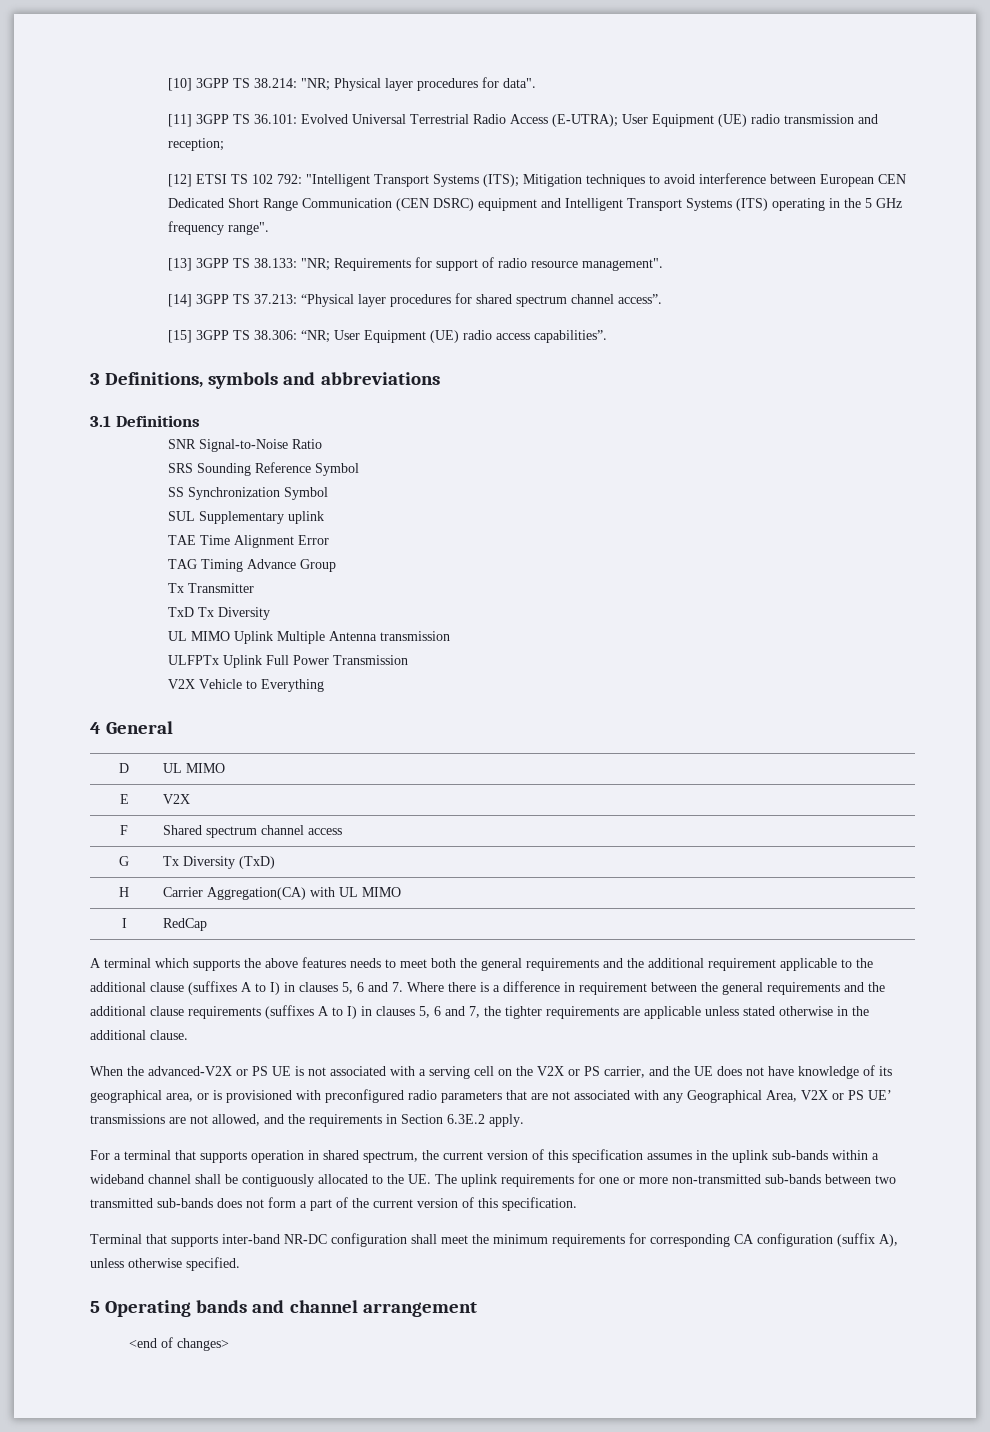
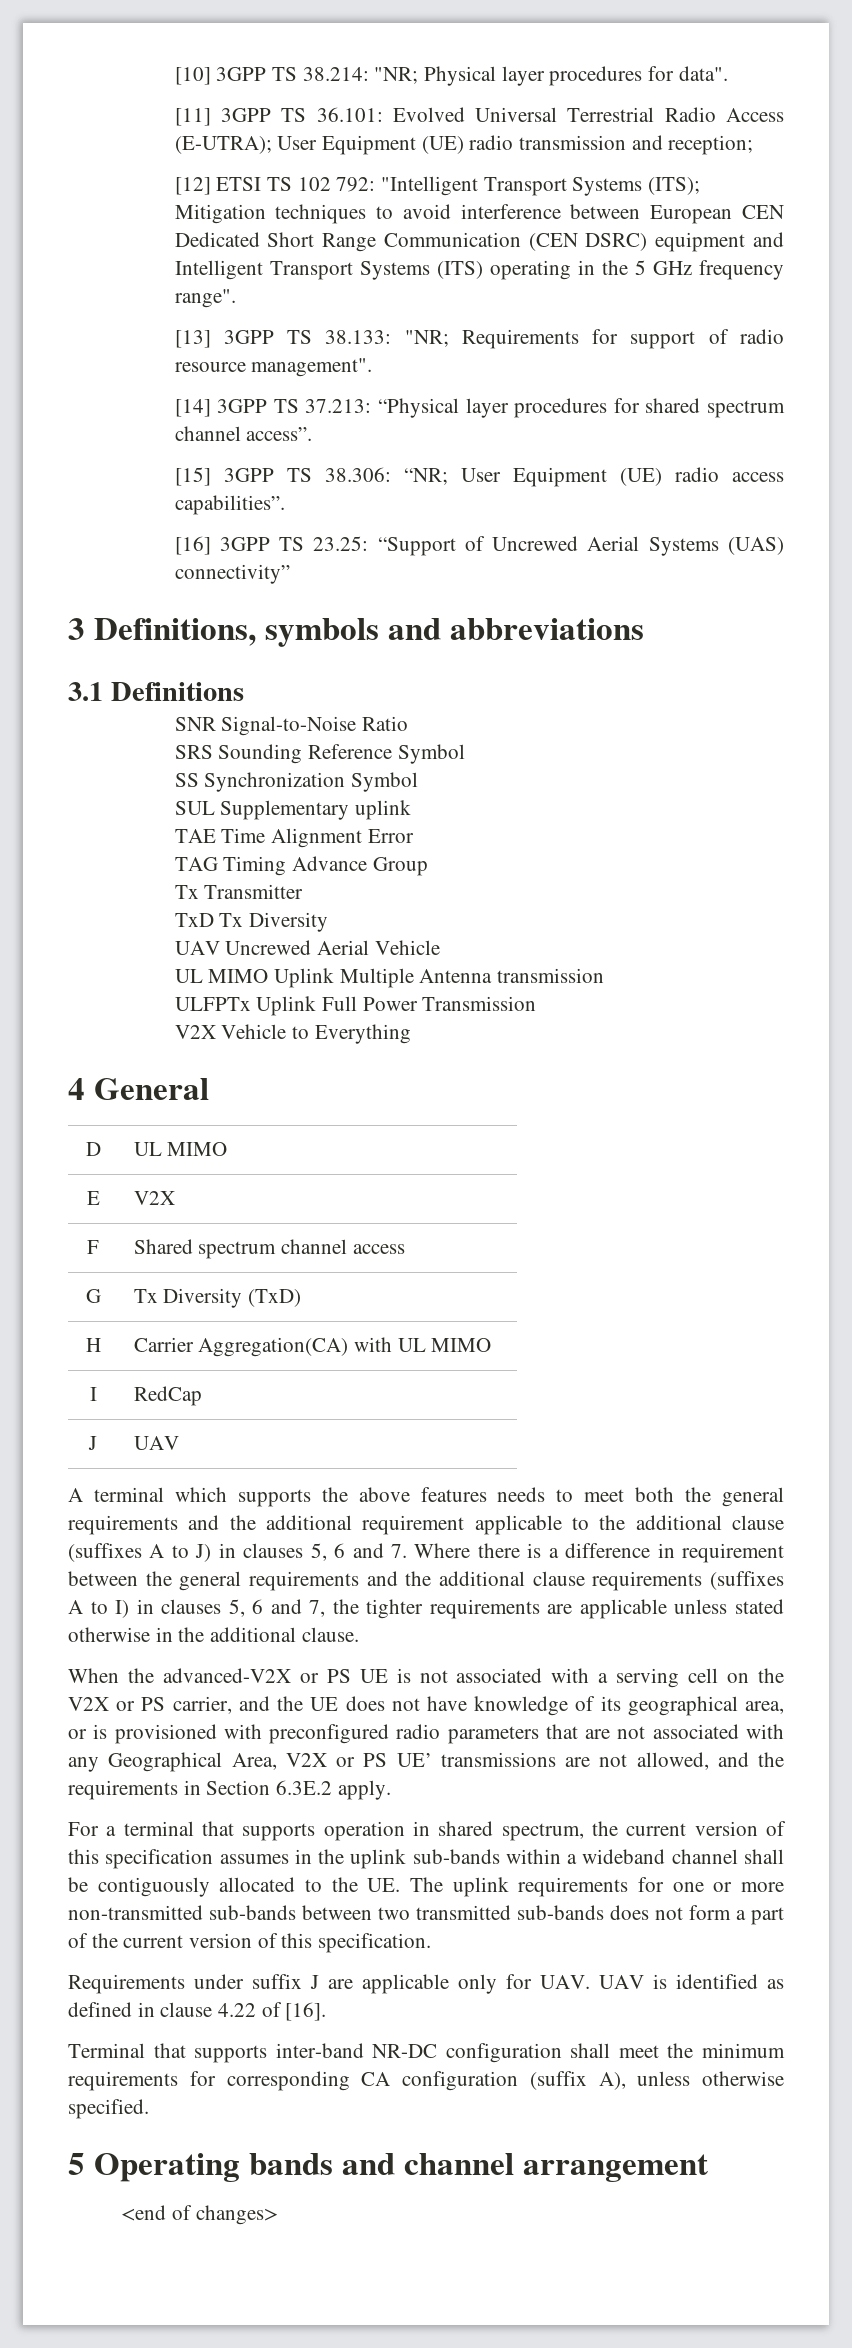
(608, 336) none -> [174,536,784,556] [174,564,290,584] // [16] 3GPP TS 23.25: “Support of Uncrewed Aerial Systems (UAS) connectivity”
(271, 613) none -> [174,940,440,955] // UAV Uncrewed Aerial Vehicle
(207, 924) none -> [88,1436,97,1450] [133,1436,179,1450] // J | UAV
[270,982,280,995] I) -> [195,1544,212,1562] J)
(577, 1204) none -> [68,1974,784,1994] [68,2002,327,2021] // Requirements under suffix J are applicable only for UAV. UAV is identified as defined in clause 4.22 of [16].

